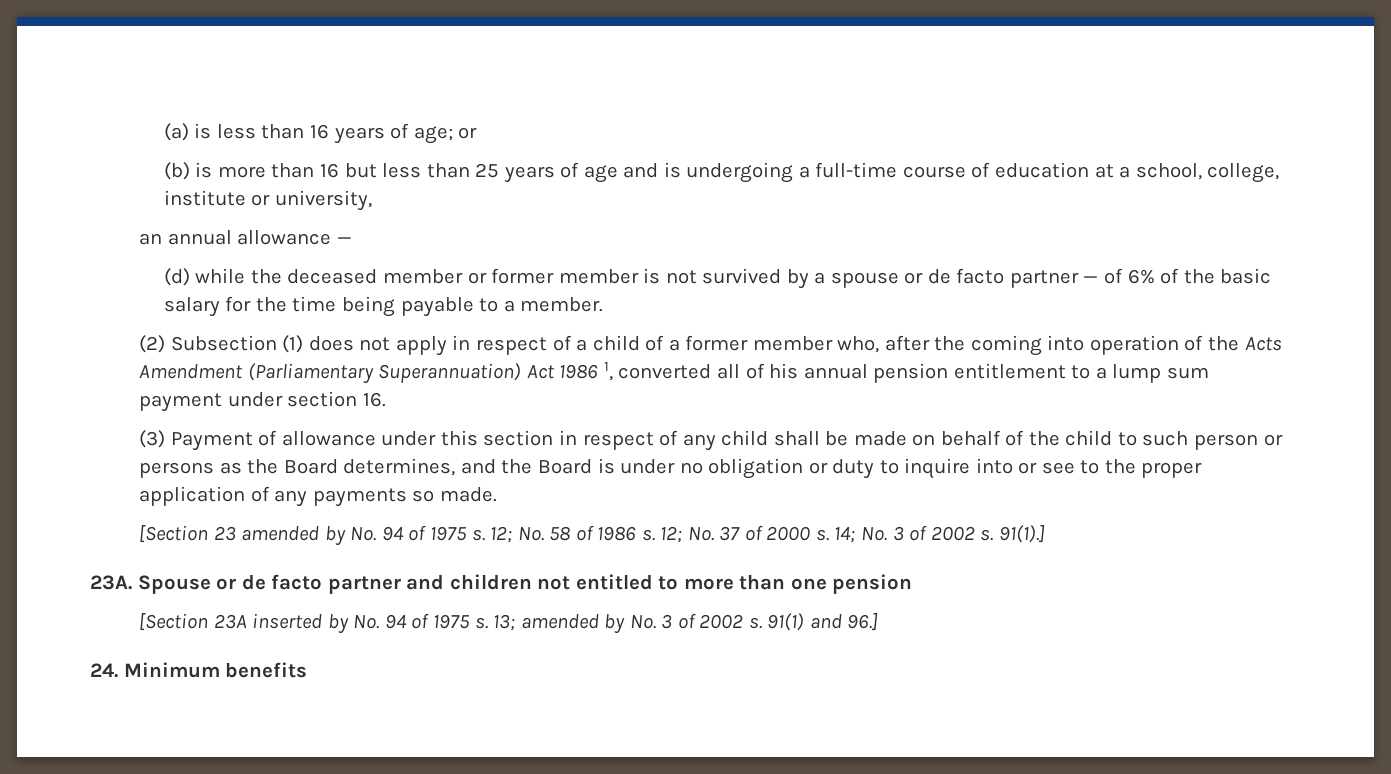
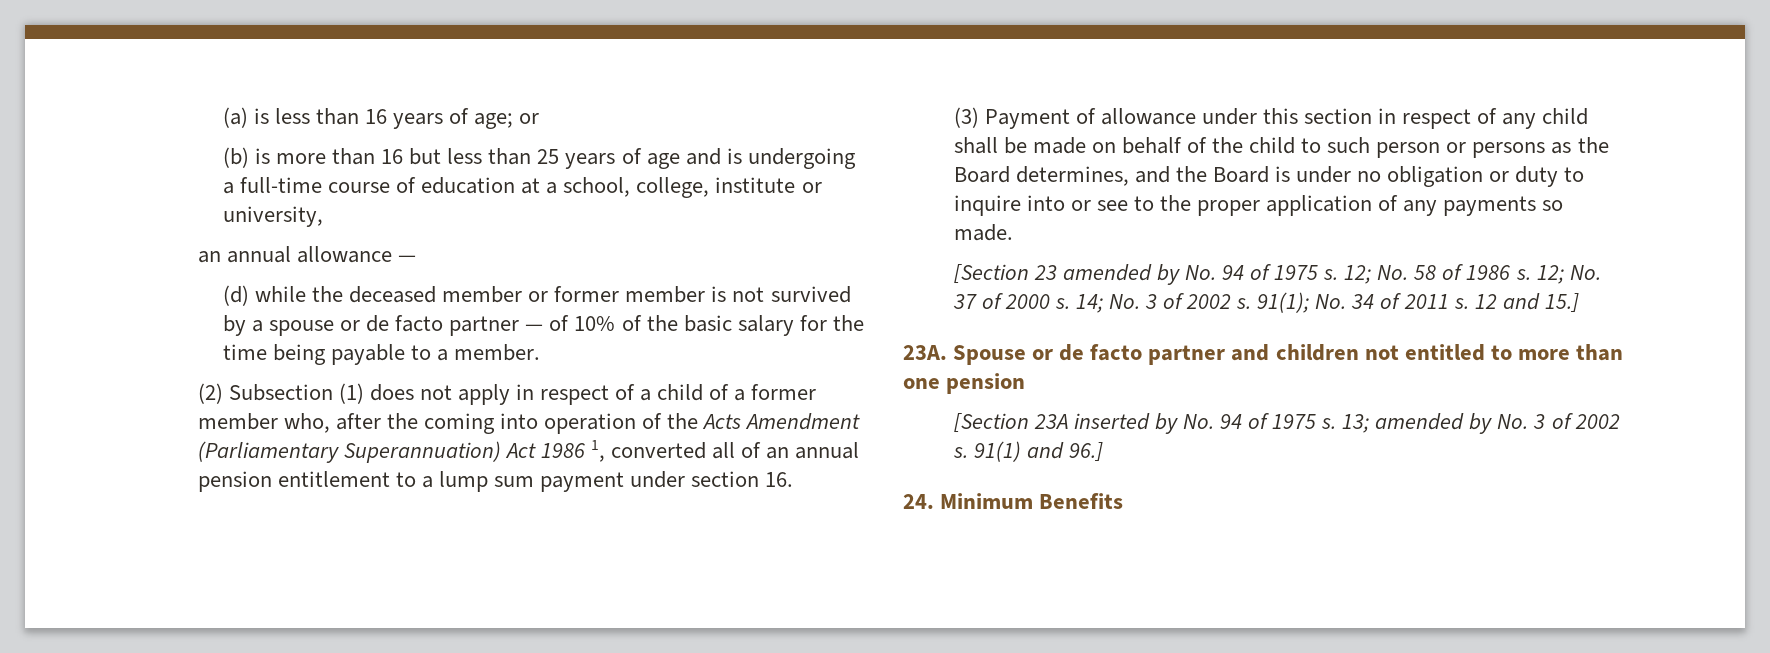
[1127,269,1155,284] 6% -> [574,316,616,331] 10%
[769,363,799,379] his -> [766,447,790,459] an
[998,525,1045,543] 91(1).] -> [1257,292,1579,313] 91(1); No. 34 of 2011 s. 12 and 15.]
[225,662,308,678] benefits -> [1039,493,1124,509] Benefits

